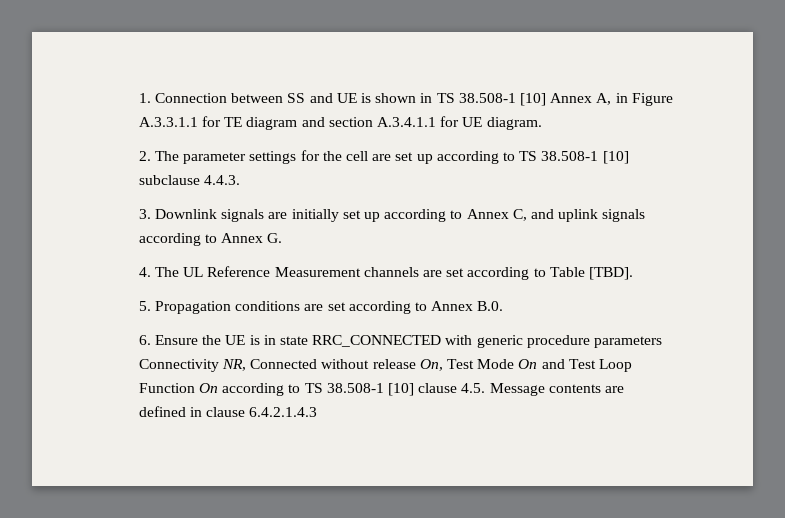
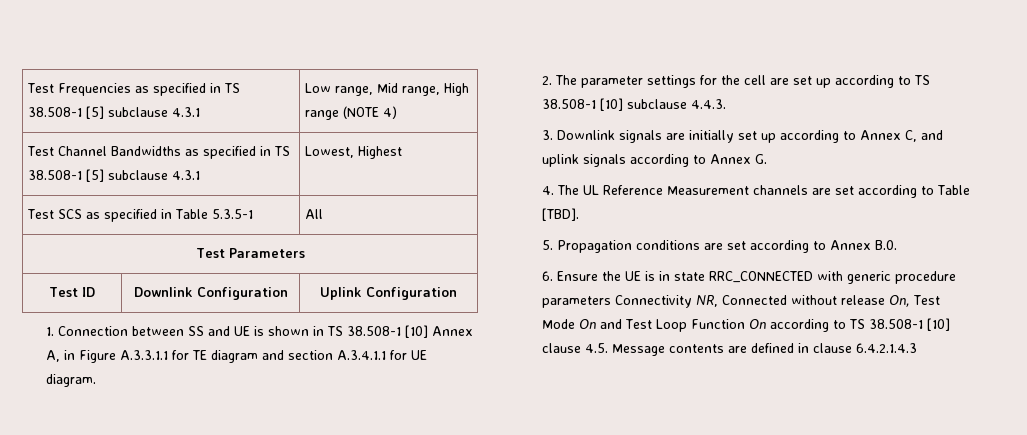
(138, 98) none -> [27,83,241,96] [28,106,201,119] [305,83,470,96] [305,106,398,120] [27,146,291,159] [28,169,201,182] [305,146,403,159] [27,209,254,222] [305,209,324,219] [195,248,305,258] [49,287,95,297] [133,287,288,300] [320,287,457,300] Test Frequencies as specified in TS 38.508-1 [5] subclause 4.3.1 | Low range, Mid range, High range (NOTE 4) // Test Channel Bandwidths as specified in TS 38.508-1 [5] subclause 4.3.1 | Lowest, Highest // Test SCS as specified in Table 5.3.5-1 | All // Test Parameters // Test ID | Downlink Configuration | Uplink Configuration //

